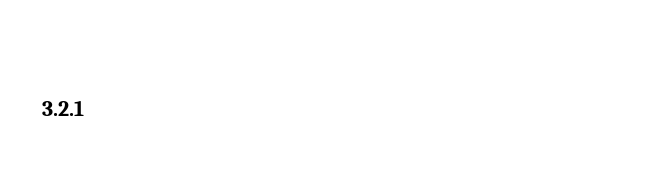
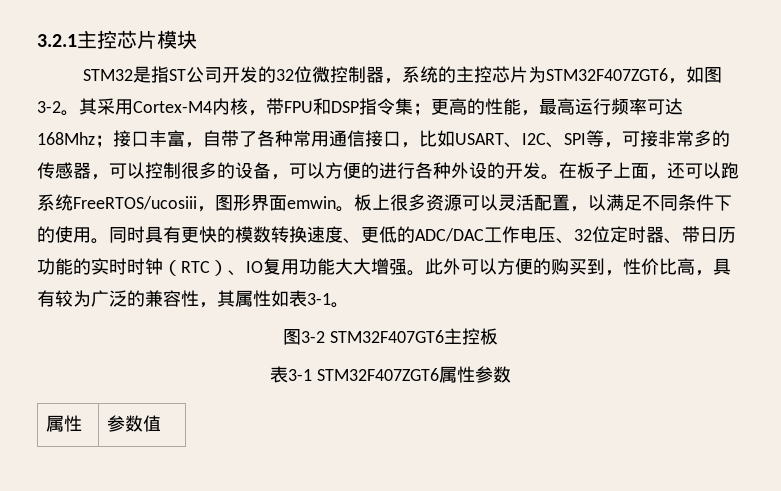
(84, 108) none -> [77,30,197,49] [83,66,723,84] [37,98,683,116] [37,130,730,148] [37,162,739,180] [37,194,732,212] [37,226,736,244] [37,258,731,276] [37,290,349,308] [283,328,498,345] [270,366,511,383] [46,415,83,432] [107,415,162,432] 主控芯片模块 // STM32是指ST公司开发的32位微控制器，系统的主控芯片为STM32F407ZGT6，如图3-2。其采用Cortex-M4内核，带FPU和DSP指令集；更高的性能，最高运行频率可达168Mhz；接口丰富，自带了各种常用通信接口，比如USART、I2C、SPI等，可接非常多的传感器，可以控制很多的设备，可以方便的进行各种外设的开发。在板子上面，还可以跑系统FreeRTOS/ucosiii，图形界面emwin。板上很多资源可以灵活配置，以满足不同条件下的使用。同时具有更快的模数转换速度、更低的ADC/DAC工作电压、32位定时器、带日历功能的实时时钟（RTC）、IO复用功能大大增强。此外可以方便的购买到，性价比高，具有较为广泛的兼容性，其属性如表3-1。 // 图3-2 STM32F407GT6主控板 // 表3-1 STM32F407ZGT6属性参数 // 属性 | 参数值

